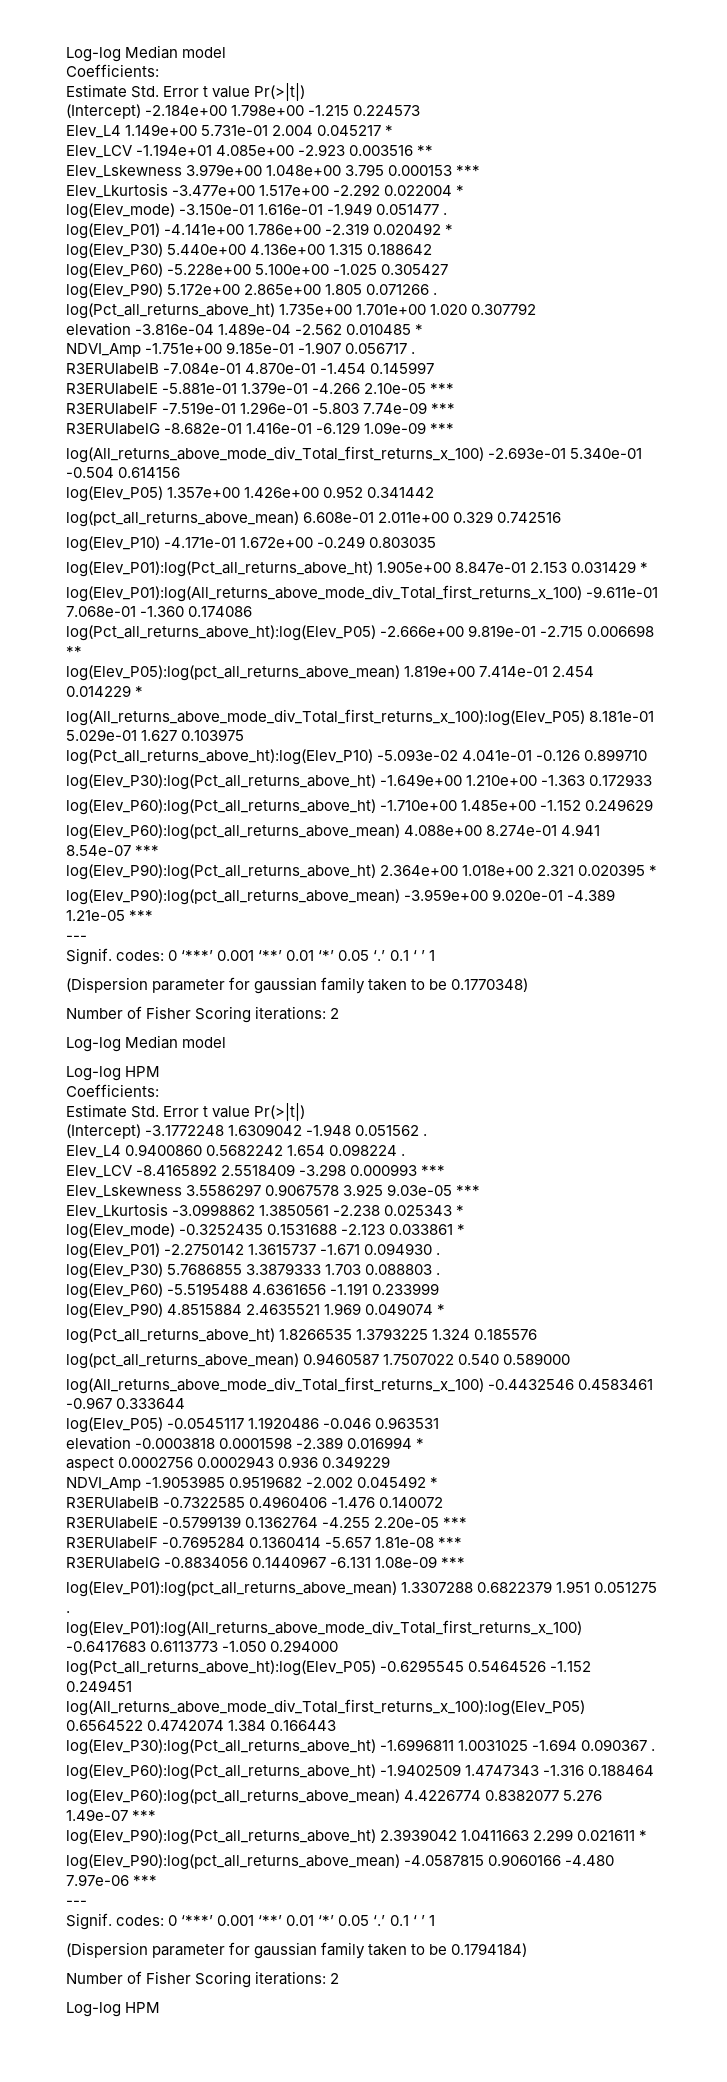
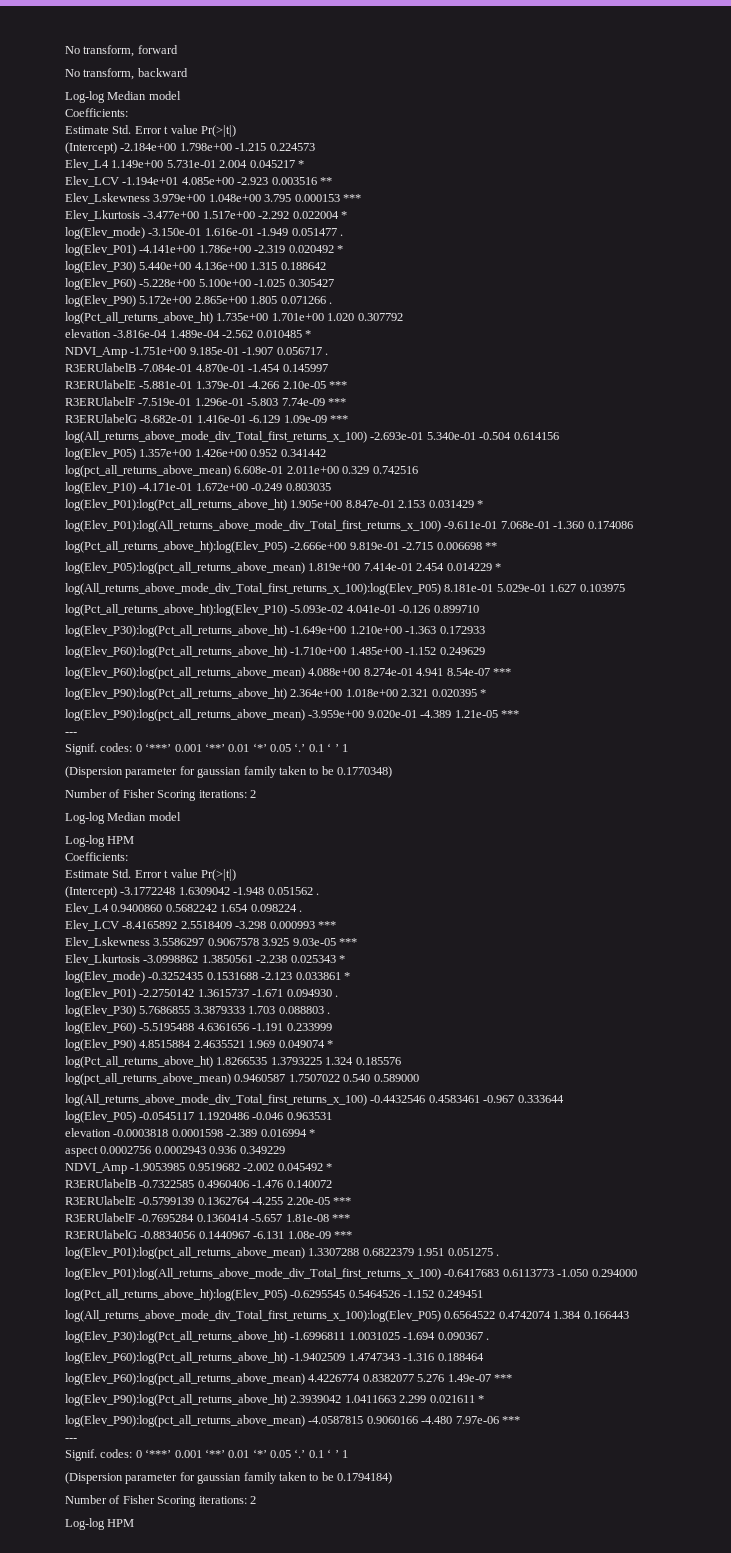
(66, 54) none -> [65,45,178,57] [65,68,188,80] No transform, forward // No transform, backward //

